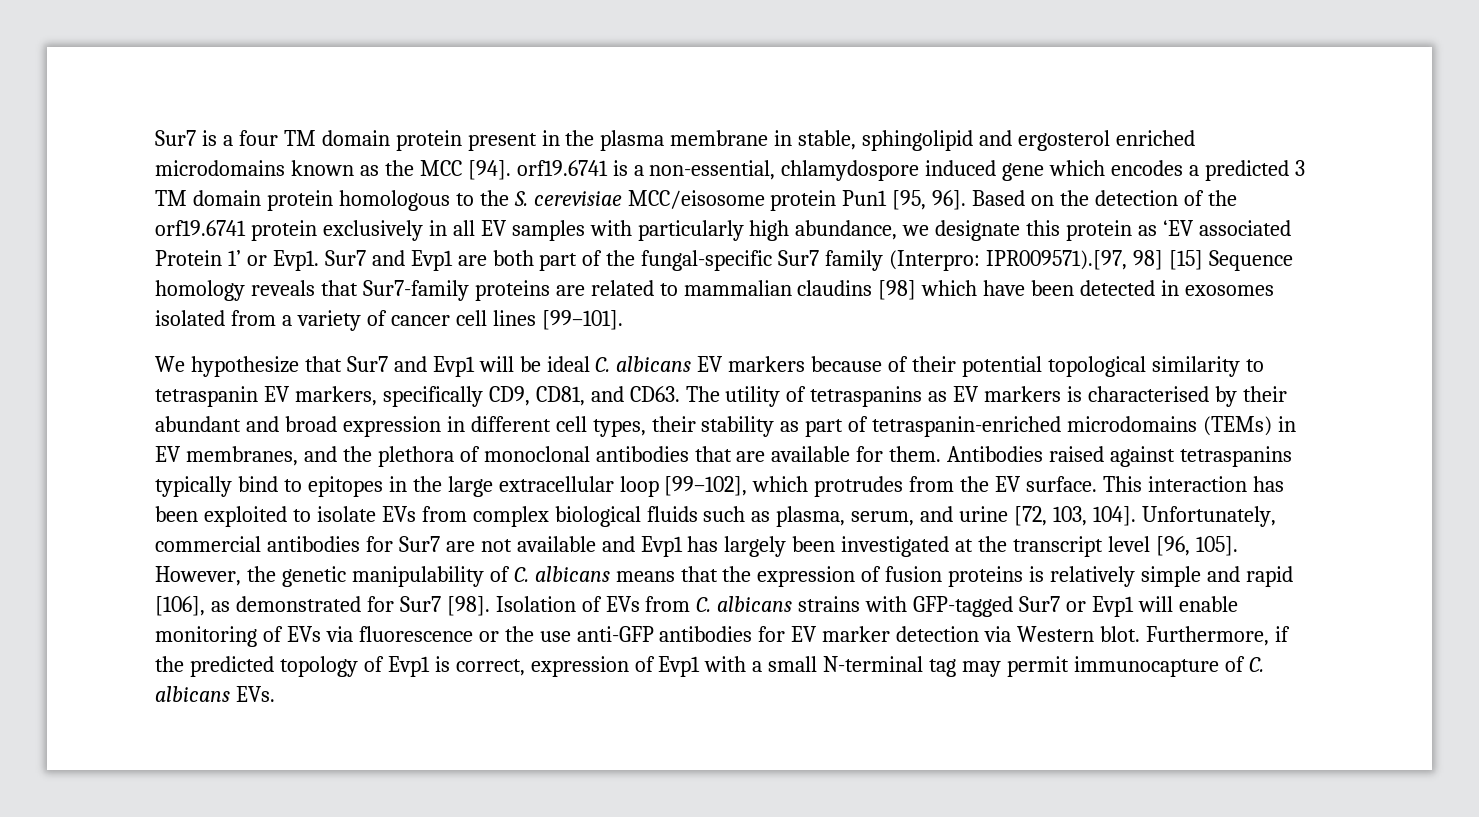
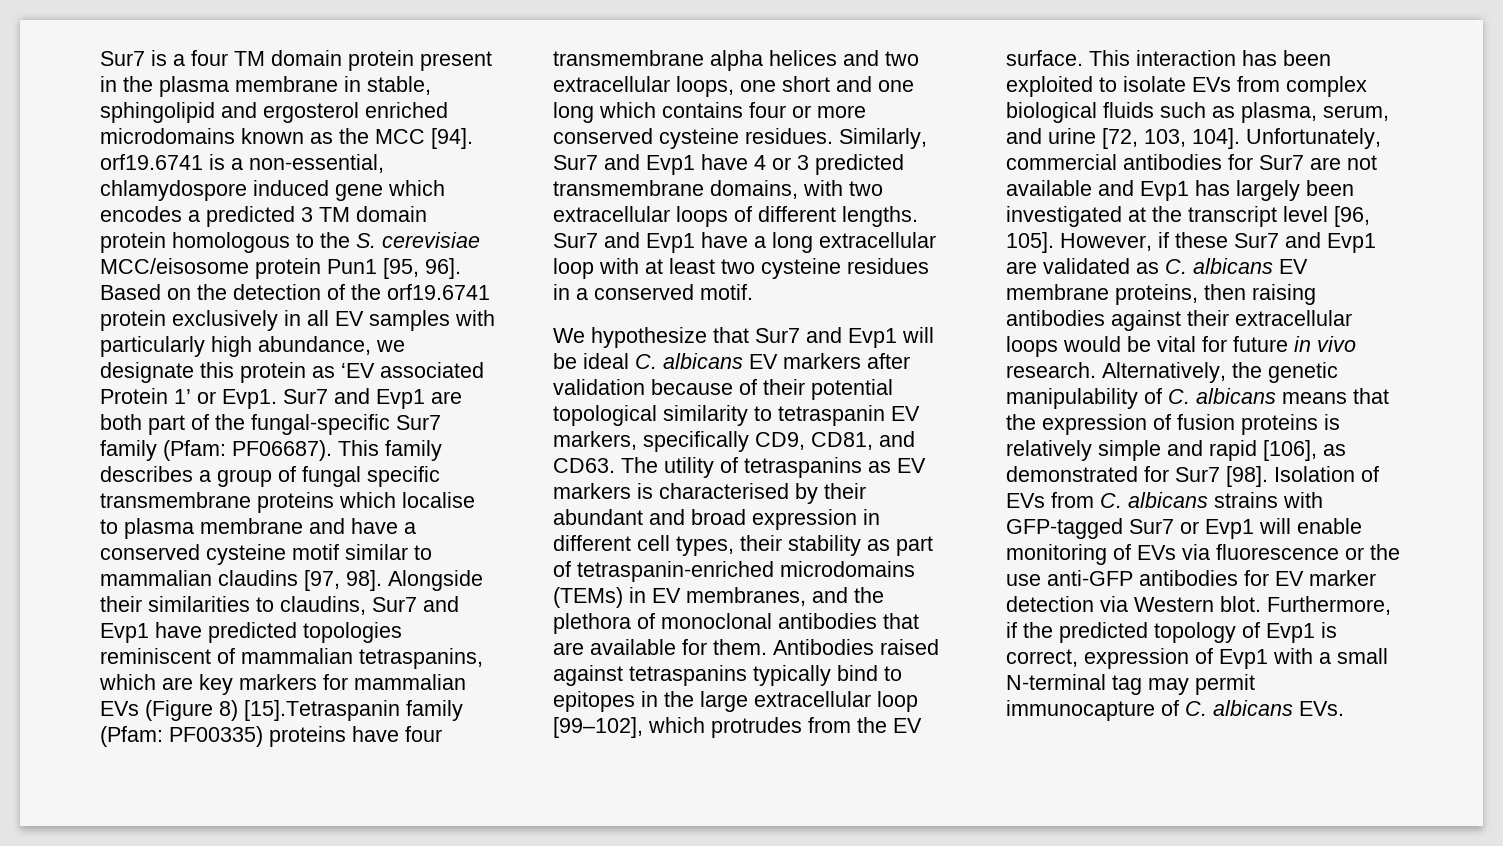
[889,250,1293,271] [155,280,1275,301] [155,310,623,331] (Interpro: IPR009571).[97, 98] [15] Sequence homology reveals that Sur7-family proteins are related to mammalian claudins [98] which have been detected in exosomes isolated from a variety of cancer cell lines [99–101]. -> [163,440,442,461] [100,466,440,487] [100,492,475,513] [100,518,416,539] [100,544,432,565] [100,570,483,591] [100,596,459,615] [100,622,402,643] [100,648,483,669] [99,674,466,695] [100,700,463,721] [100,726,442,747] [553,50,919,71] [553,76,914,97] [553,102,866,123] [553,128,927,149] [553,154,904,175] [553,180,883,199] [553,206,918,227] [553,232,936,253] [553,258,929,279] [553,284,753,300] (Pfam: PF06687). This family describes a group of fungal specific transmembrane proteins which localise to plasma membrane and have a conserved cysteine motif similar to mammalian claudins [97, 98]. Alongside their similarities to claudins, Sur7 and Evp1 have predicted topologies reminiscent of mammalian tetraspanins, which are key markers for mammalian EVs (Figure 8) [15].Tetraspanin family (Pfam: PF00335) proteins have four transmembrane alpha helices and two extracellular loops, one short and one long which contains four or more conserved cysteine residues. Similarly, Sur7 and Evp1 have 4 or 3 predicted transmembrane domains, with two extracellular loops of different lengths. Sur7 and Evp1 have a long extracellular loop with at least two cysteine residues in a conserved motif.
(806, 364) none -> [867,353,910,369] [553,379,645,395] after validation
(241, 576) none -> [1158,232,1376,253] [1006,258,1308,274] [1006,284,1316,305] [1006,310,1352,331] [1006,336,1356,357] [1006,362,1226,383] if these Sur7 and Evp1 are validated as C. albicans EV membrane proteins, then raising antibodies against their extracellular loops would be vital for future in vivo research. Alternatively,

